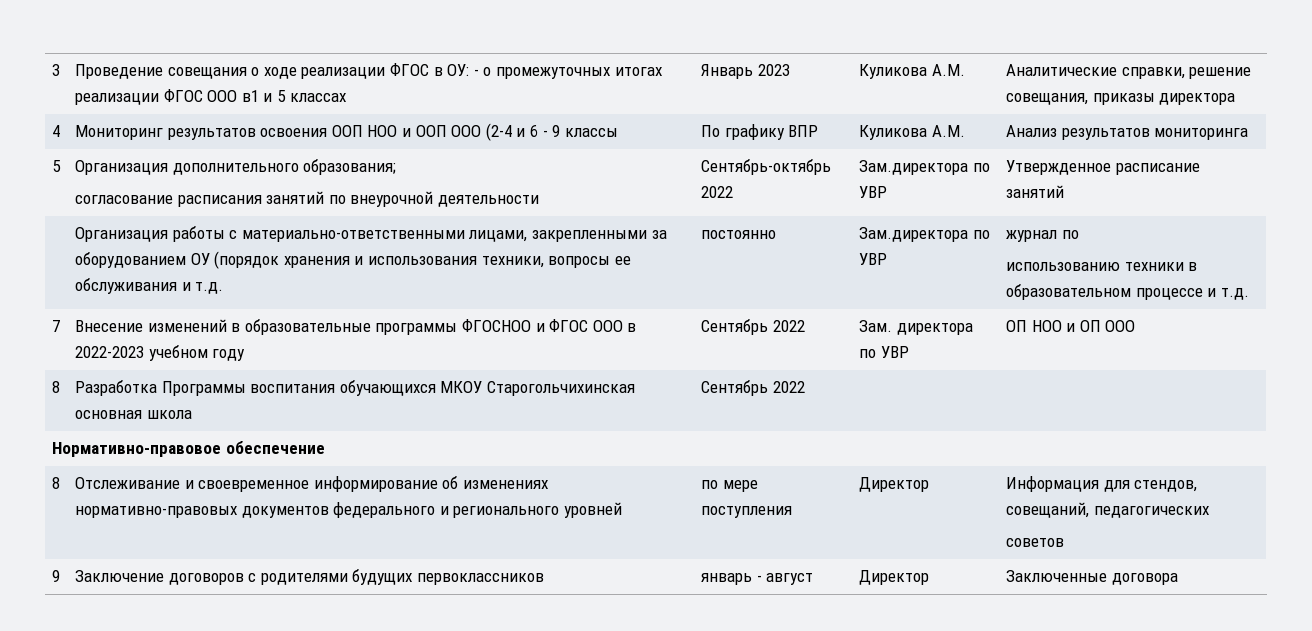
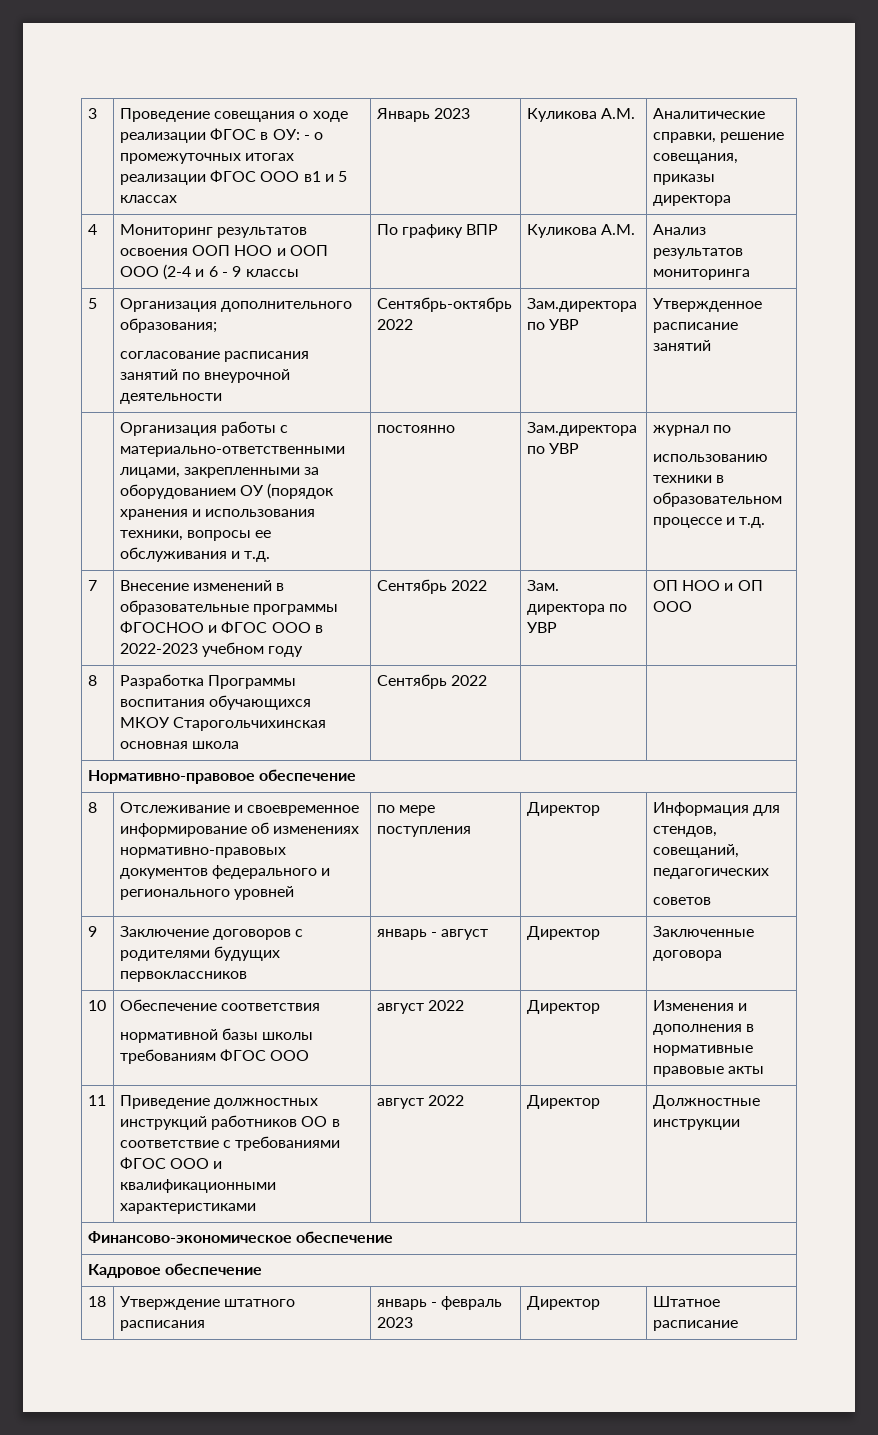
(1178, 579) none -> [87,1000,106,1011] [119,999,321,1011] [119,1028,314,1043] [119,1049,310,1064] [376,1000,465,1014] [526,1000,600,1014] [652,1000,748,1011] [652,1024,755,1035] [652,1045,753,1056] [652,1066,765,1077] [87,1095,106,1106] [119,1095,319,1109] [119,1115,340,1130] [119,1136,341,1151] [119,1157,223,1169] [119,1179,276,1193] [119,1203,256,1214] [376,1095,465,1109] [526,1095,600,1109] [652,1095,760,1109] [652,1119,740,1130] [87,1231,394,1243] [87,1263,263,1278] [87,1296,106,1307] [119,1296,296,1310] [119,1320,205,1331] [376,1296,503,1310] [376,1317,413,1328] [526,1296,600,1310] [652,1296,720,1307] [652,1320,738,1331] // 10 | Обеспечение соответствия // нормативной базы школы требованиям ФГОС ООО | август 2022 | Директор | Изменения и дополнения в нормативные правовые акты // 11 | Приведение должностных инструкций работников ОО в соответствие с требованиями ФГОС ООО и квалификационными характеристиками | август 2022 | Директор | Должностные инструкции // Финансово-экономическое обеспечение // Кадровое обеспечение // 18 | Утверждение штатного расписания | январь - февраль 2023 | Директор | Штатное расписание

